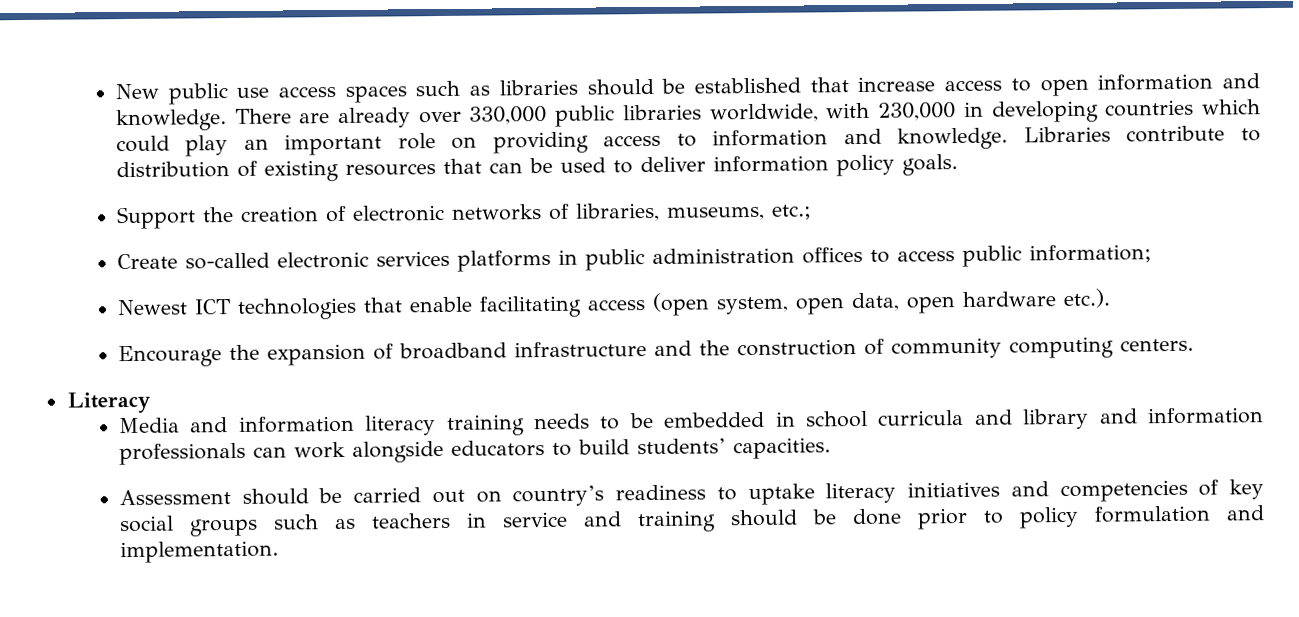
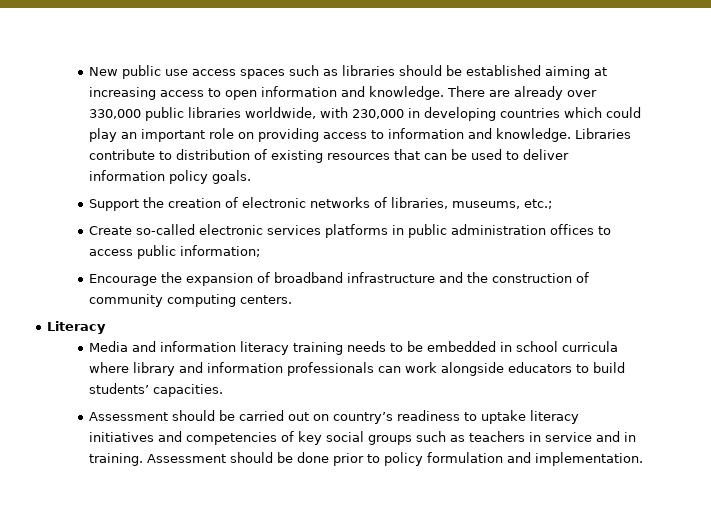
[809,76,936,93] that increase -> [545,66,608,79] [89,87,157,100] aiming at increasing
[116,288,1111,320] // Newest ICT technologies that enable facilitating access (open system, open data, open hardware etc.). -> (261, 251) none
[973,409,1013,425] and -> [89,362,130,373] where
[636,510,716,533] training -> [624,432,637,442] [89,453,227,466] in training. Assessment

